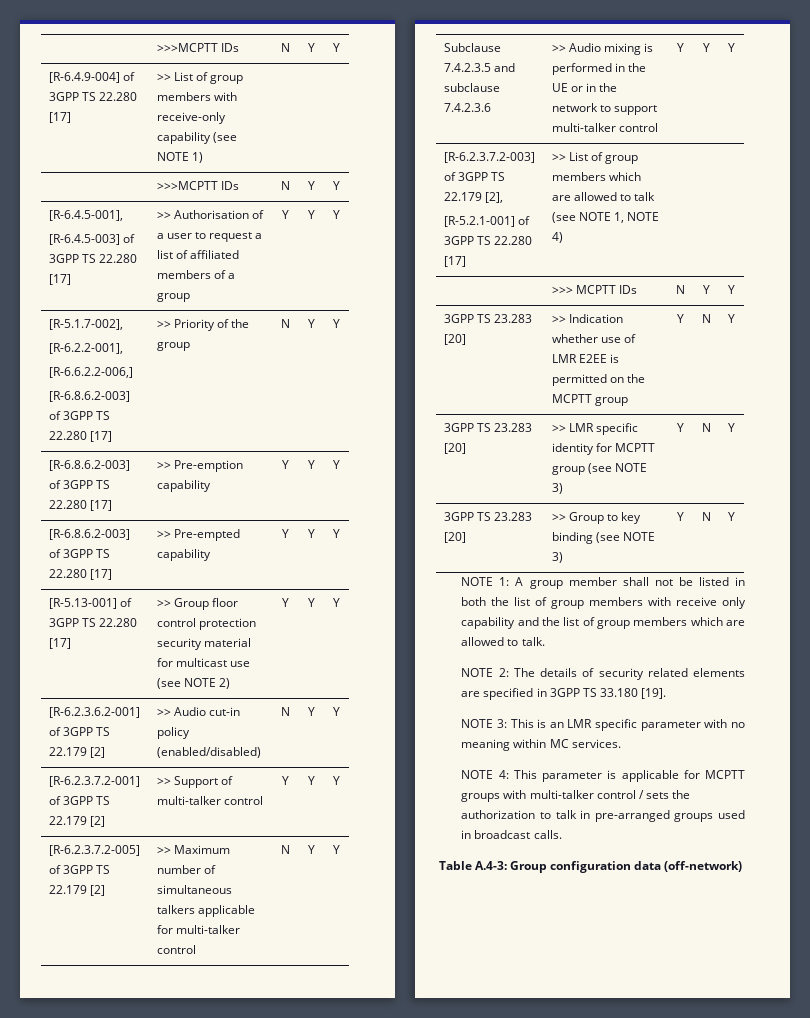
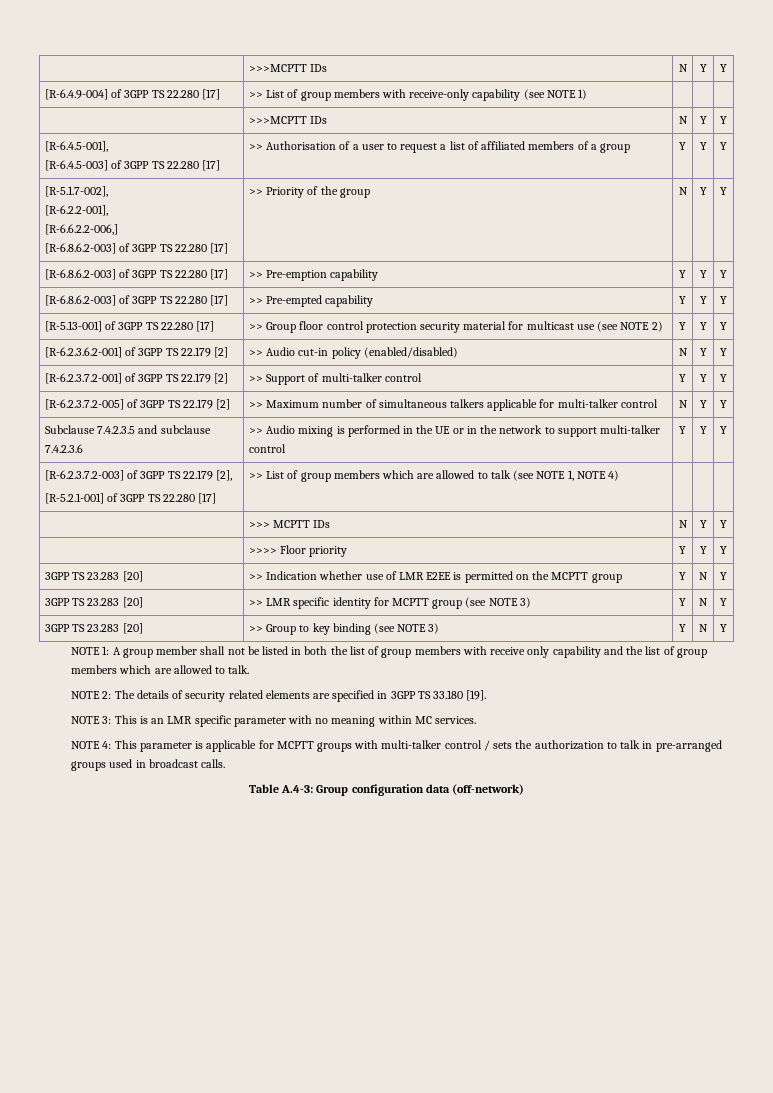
(735, 289) none -> [248,545,348,557] [679,546,686,554] [699,546,707,554] [720,546,727,554] // | >>>> Floor priority | Y | Y | Y

